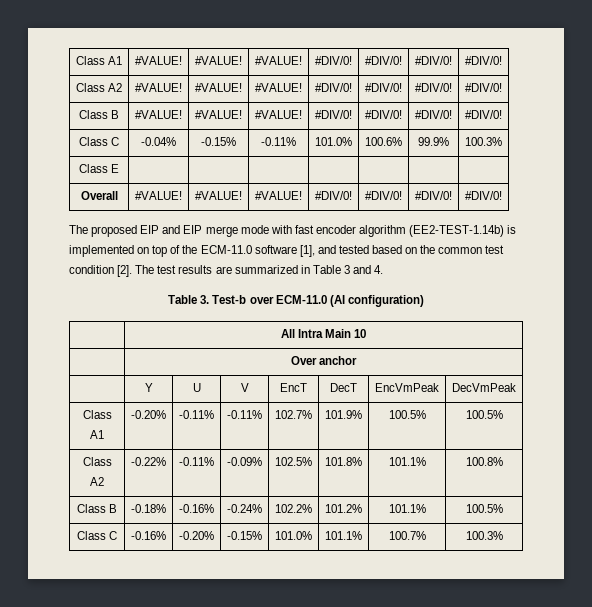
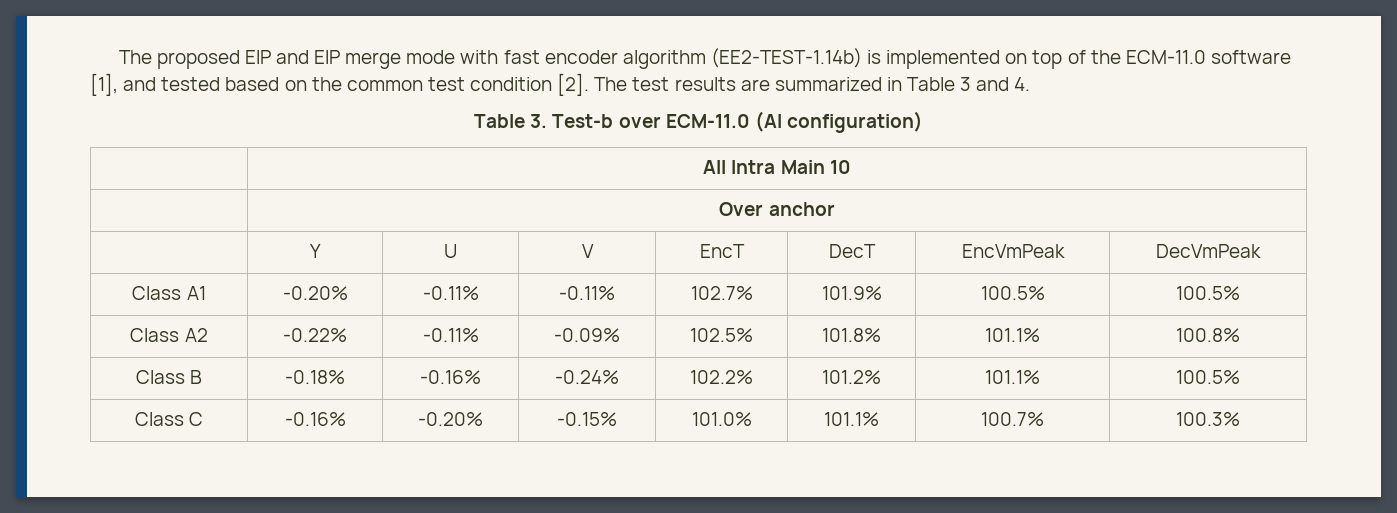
[75,56,123,65] [135,56,182,65] [195,56,242,65] [255,56,302,65] [315,56,352,65] [365,56,402,65] [415,56,452,65] [465,56,502,65] [75,83,123,92] [135,83,182,92] [195,83,242,92] [255,83,302,92] [315,83,352,92] [365,83,402,92] [415,83,452,92] [465,83,502,92] [78,110,120,119] [135,110,182,119] [195,110,242,119] [255,110,302,119] [315,110,352,119] [365,110,402,119] [415,110,452,119] [465,110,502,119] [78,137,120,146] [141,137,176,146] [201,137,236,146] [261,137,296,146] [315,137,352,146] [365,137,402,146] [418,137,449,146] [465,137,502,146] [78,164,120,173] [80,191,118,200] [135,191,182,200] [195,191,242,200] [255,191,302,200] [315,191,352,200] [365,191,402,200] [415,191,452,200] [465,191,502,200] Class A1 | #VALUE! | #VALUE! | #VALUE! | #DIV/0! | #DIV/0! | #DIV/0! | #DIV/0! // Class A2 | #VALUE! | #VALUE! | #VALUE! | #DIV/0! | #DIV/0! | #DIV/0! | #DIV/0! // Class B | #VALUE! | #VALUE! | #VALUE! | #DIV/0! | #DIV/0! | #DIV/0! | #DIV/0! // Class C | -0.04% | -0.15% | -0.11% | 101.0% | 100.6% | 99.9% | 100.3% // Class E | | | | | | | // Overall | #VALUE! | #VALUE! | #VALUE! | #DIV/0! | #DIV/0! | #DIV/0! | #DIV/0! // -> (118, 57) none

